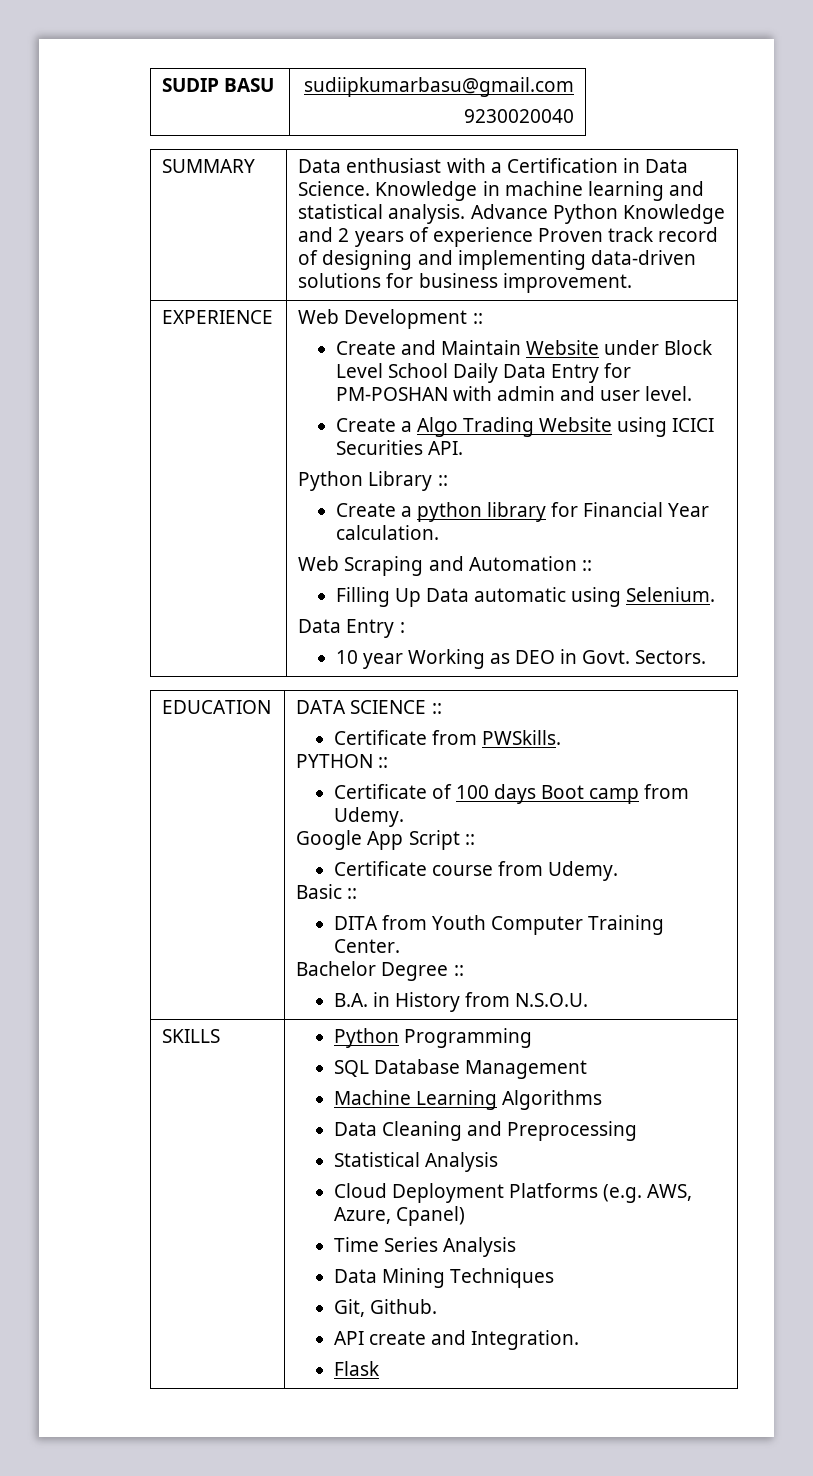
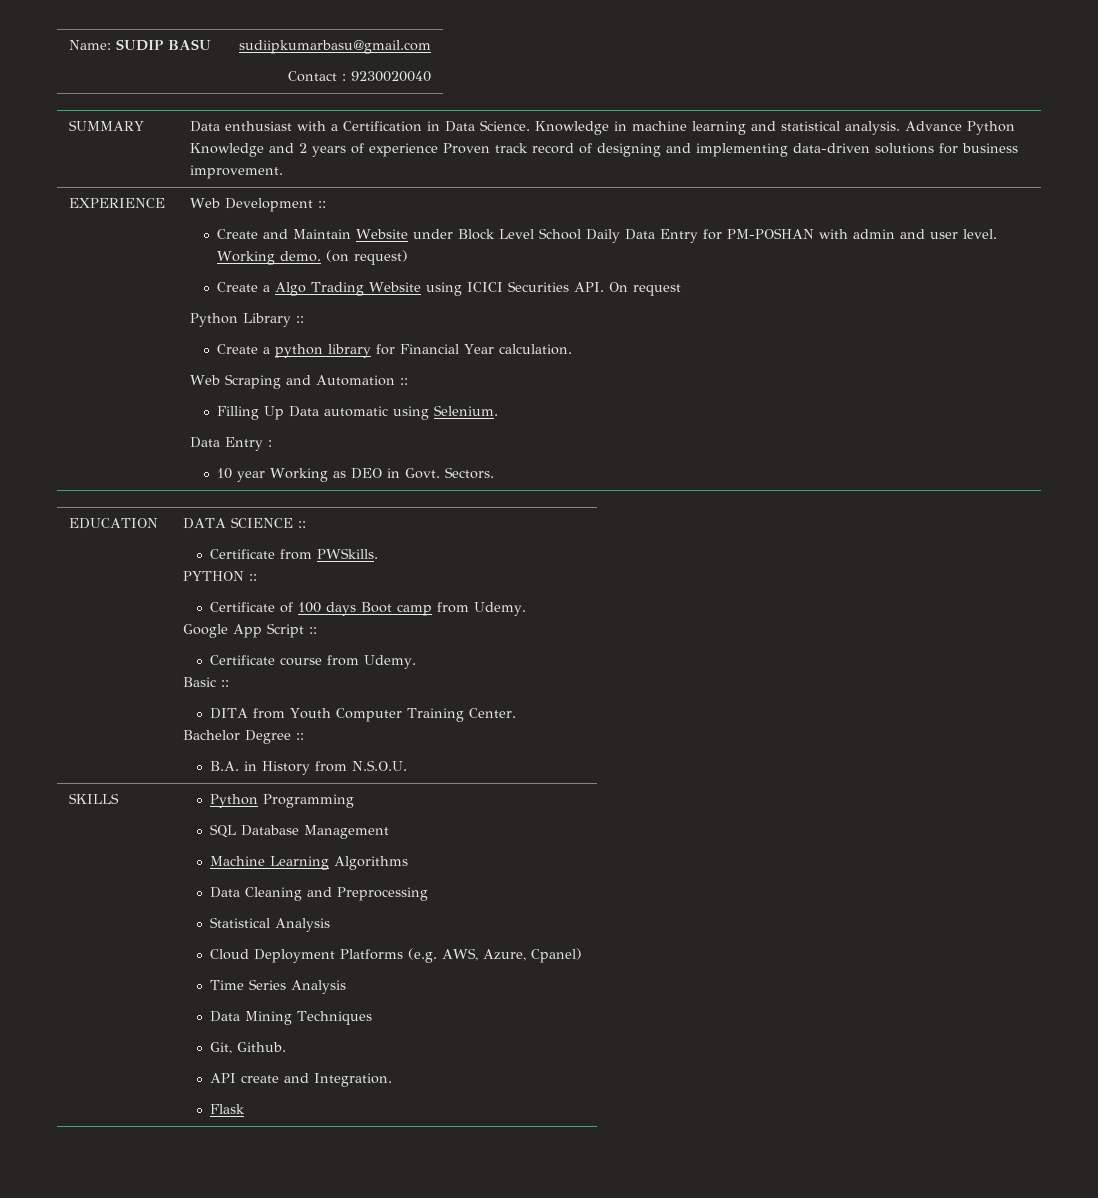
(162, 85) none -> [69,40,112,50] Name:
(574, 87) none -> [287,71,346,82] Contact :
(693, 393) none -> [216,250,408,265] Working demo. (on request)
(463, 448) none -> [608,282,681,296] On request

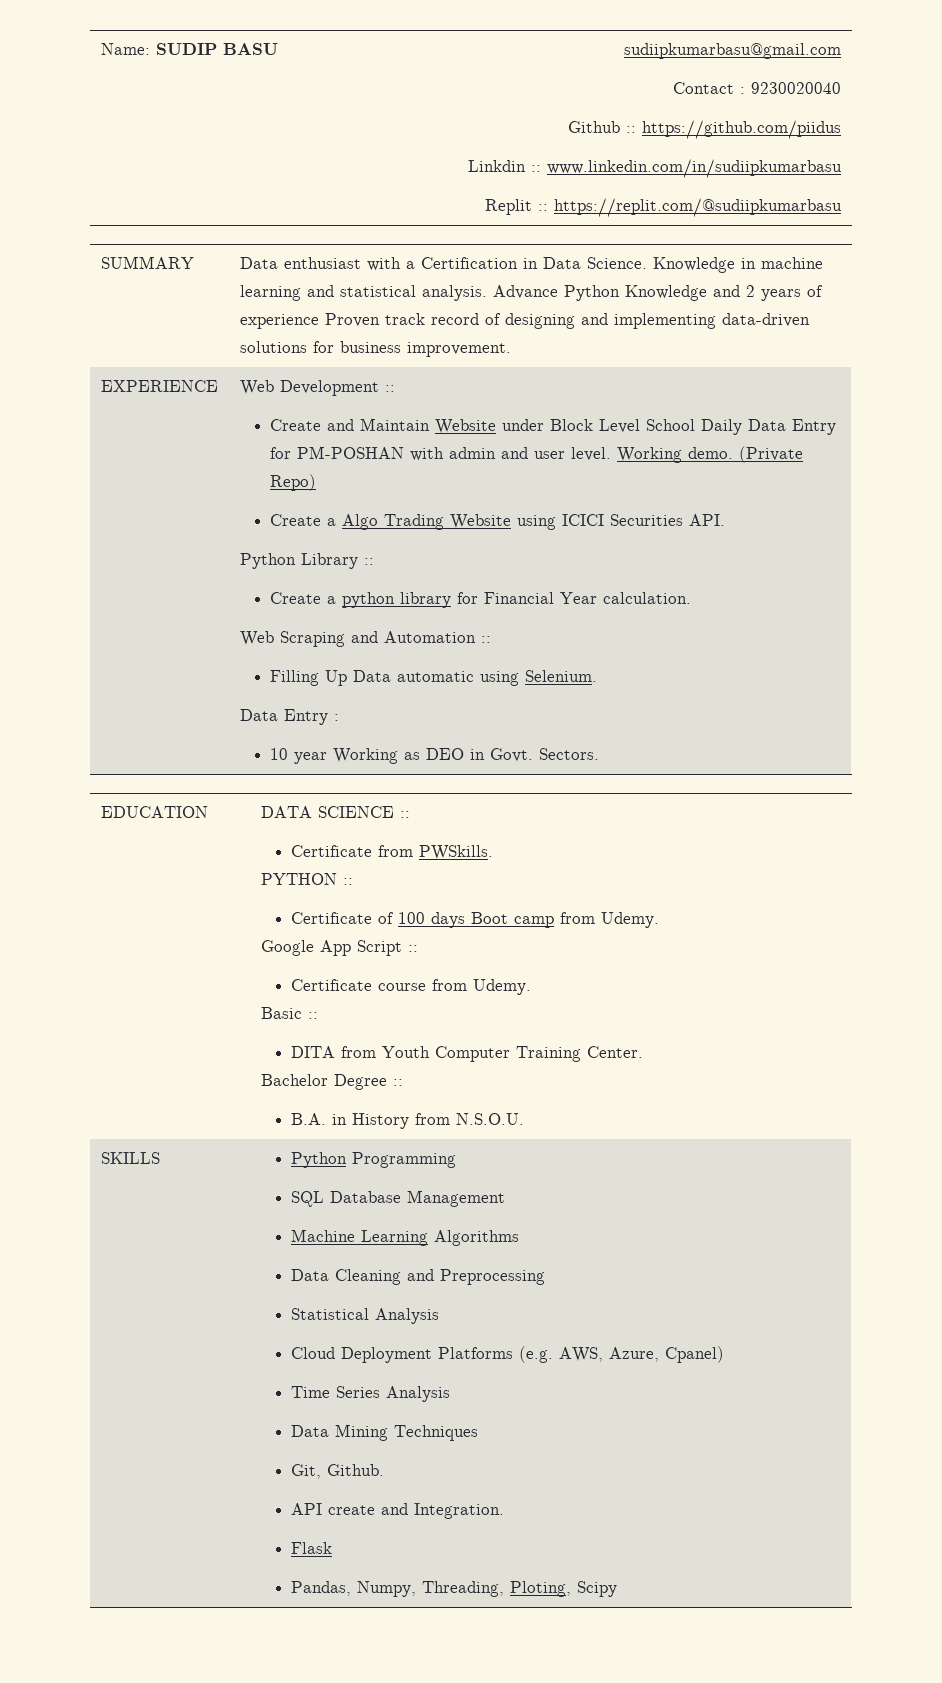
(431, 76) none -> [568,120,842,139] [468,159,843,178] [485,198,843,217] // Github :: https://github.com/piidus // Linkdin :: www.linkedin.com/in/sudiipkumarbasu // Replit :: https://replit.com/@sudiipkumarbasu
[325,250,408,265] (on request) -> [738,446,803,463] [269,474,316,491] (Private Repo)
[608,282,681,296] On request -> (725, 520) none
(245, 1109) none -> [290,1581,617,1597] // Pandas, Numpy, Threading, Ploting, Scipy

